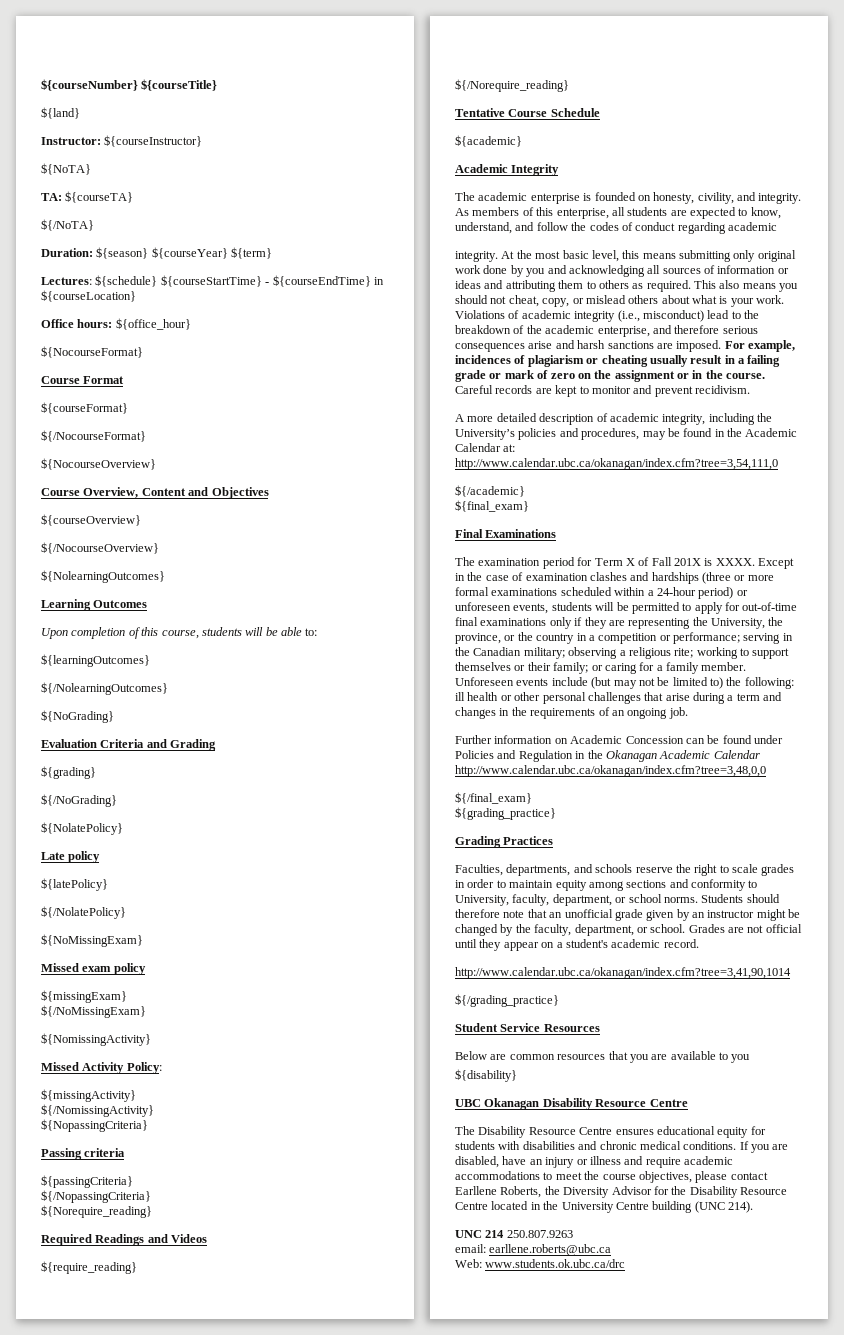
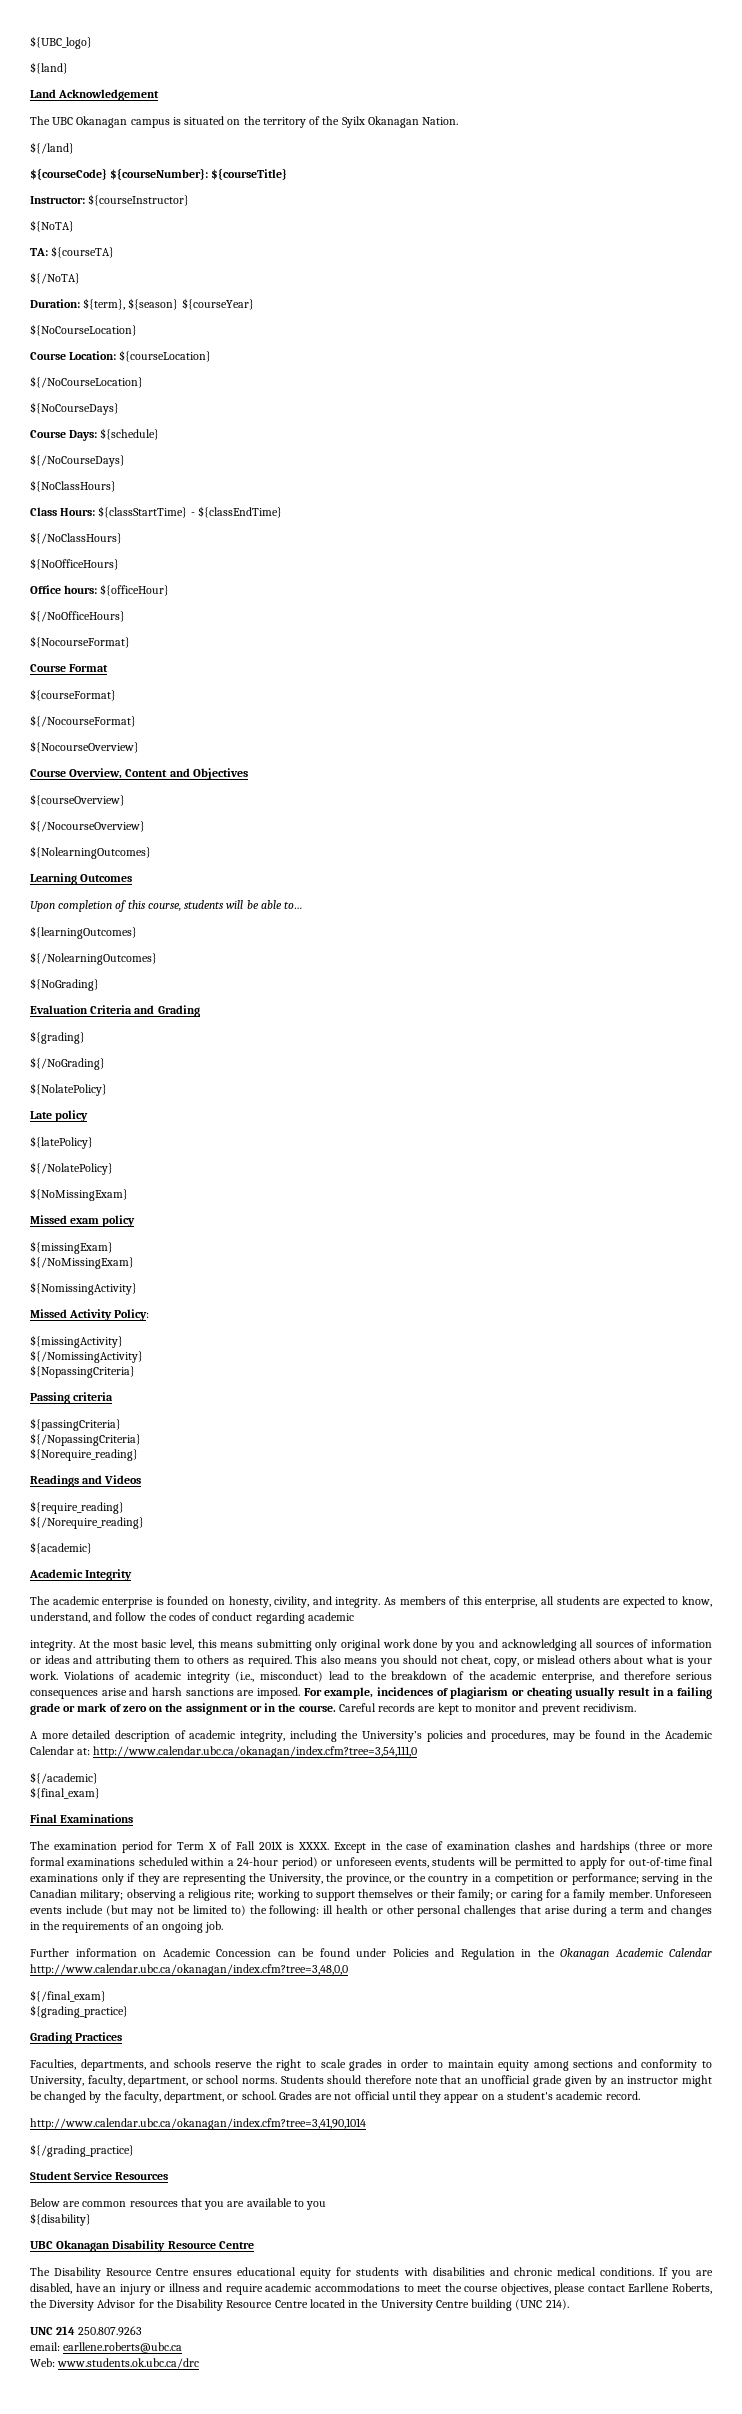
[41,79,218,91] ${courseNumber} ${courseTitle} -> [30,36,92,49] ${UBC_logo}
(80, 113) none -> [30,89,160,101] [30,116,459,128] [30,142,74,154] [30,168,288,180] // Land Acknowledgement // The UBC Okanagan campus is situated on the territory of the Syilx Okanagan Nation. // ${/land} // ${courseCode} ${courseNumber}: ${courseTitle}
(93, 252) none -> [83,298,126,310] ${term},
[231,247,273,259] [41,275,384,287] [41,290,136,302] ${term} // Lectures: ${schedule} ${courseStartTime} - ${courseEndTime} in ${courseLocation} -> [30,324,137,336] [30,350,212,362] [30,376,143,388] [30,402,119,415] [30,428,160,441] [30,454,125,467] [30,480,116,492] [30,506,282,518] [30,532,122,544] [30,558,119,570] // ${NoCourseLocation} // Course Location: ${courseLocation} // ${/NoCourseLocation} // ${NoCourseDays} // Course Days: ${schedule} // ${/NoCourseDays} // ${NoClassHours} // Class Hours: ${classStartTime} - ${classEndTime} // ${/NoClassHours} // ${NoOfficeHours}
[115,318,191,330] ${office_hour} -> [100,584,170,596] [30,610,125,622] ${officeHour} // ${/NoOfficeHours}
[305,628,318,636] to: -> [284,901,304,909] to…
[41,1234,92,1246] Required -> (138, 1454) none
[455,108,600,117] // Tentative Course Schedule -> (144, 1522) none

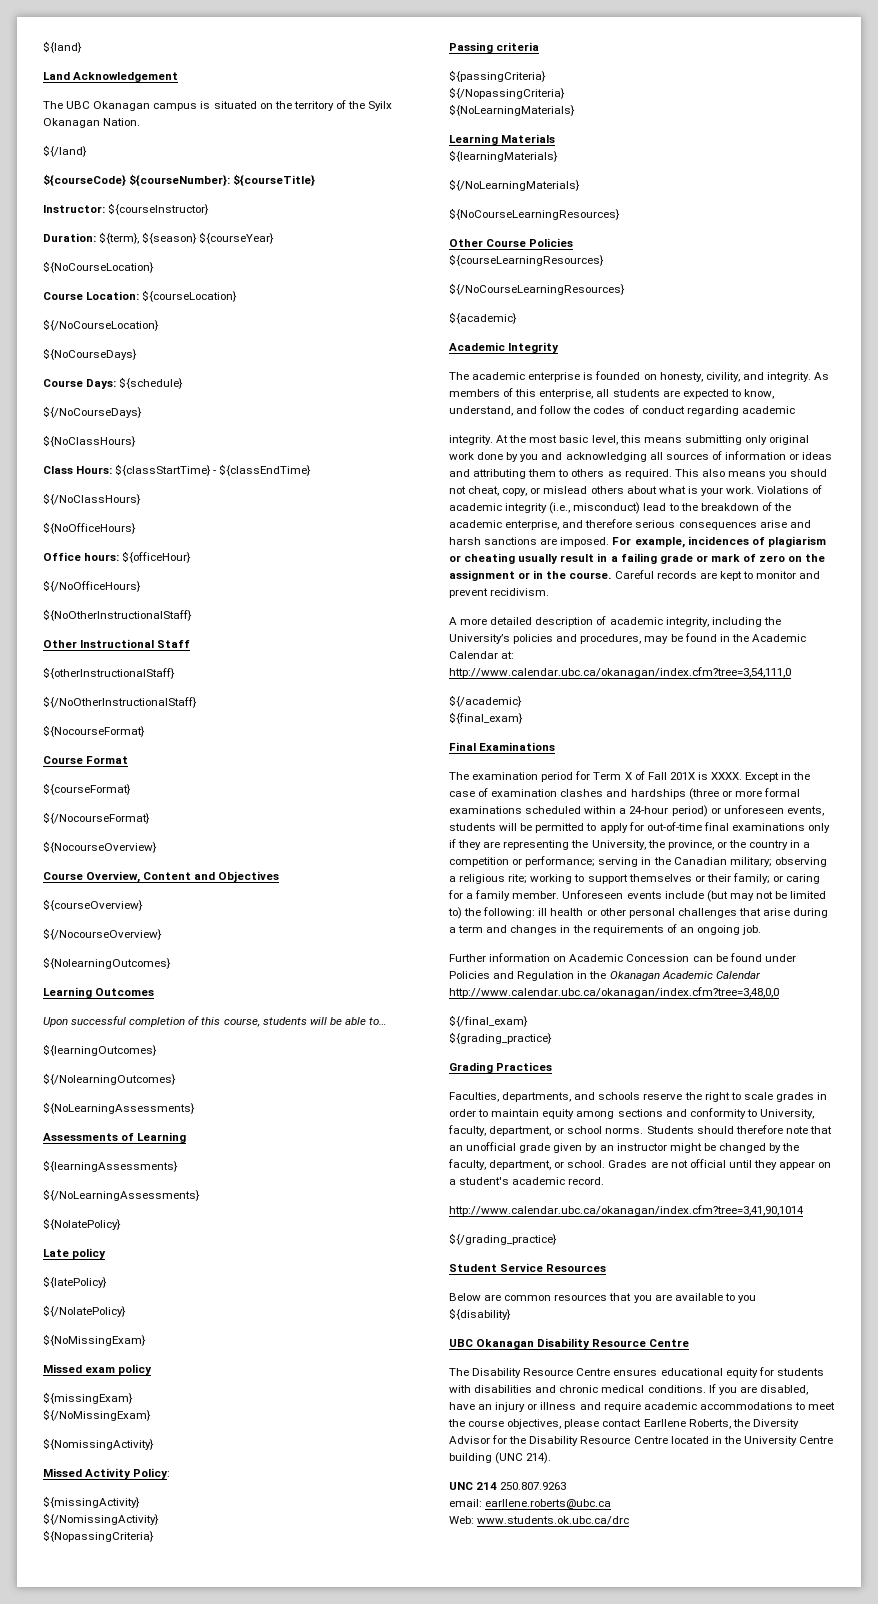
[30,36,92,49] ${UBC_logo} // -> (43, 47) none
[30,220,74,232] [30,246,115,258] [30,272,80,284] // ${NoTA} // TA: ${courseTA} // ${/NoTA} -> (210, 209) none
(125, 616) none -> [43,609,192,621] [43,639,191,648] [43,667,175,679] [43,696,197,708] // ${NoOtherInstructionalStaff} // Other Instructional Staff // ${otherInstructionalStaff} // ${/NoOtherInstructionalStaff}
(55, 906) none -> [71,1016,127,1025] successful
[30,978,99,991] [30,1005,200,1017] [30,1031,85,1044] [30,1057,105,1070] ${NoGrading} // Evaluation Criteria and Grading // ${grading} // ${/NoGrading} -> [43,1102,195,1114] [43,1132,187,1143] [43,1160,178,1172] [43,1189,200,1201] ${NoLearningAssessments} // Assessments of Learning // ${learningAssessments} // ${/NoLearningAssessments}
[30,1448,138,1461] [30,1475,142,1487] [30,1501,124,1514] [30,1516,144,1529] ${Norequire_reading} // Readings and Videos // ${require_reading} // ${/Norequire_reading} -> [449,104,575,116] [449,134,556,145] [449,150,558,162] [449,179,580,191] [449,208,620,220] [449,238,574,247] [449,254,604,266] [449,283,625,295] ${NoLearningMaterials} // Learning Materials // ${learningMaterials} // ${/NoLearningMaterials} // ${NoCourseLearningResources} // Other Course Policies // ${courseLearningResources} // ${/NoCourseLearningResources}

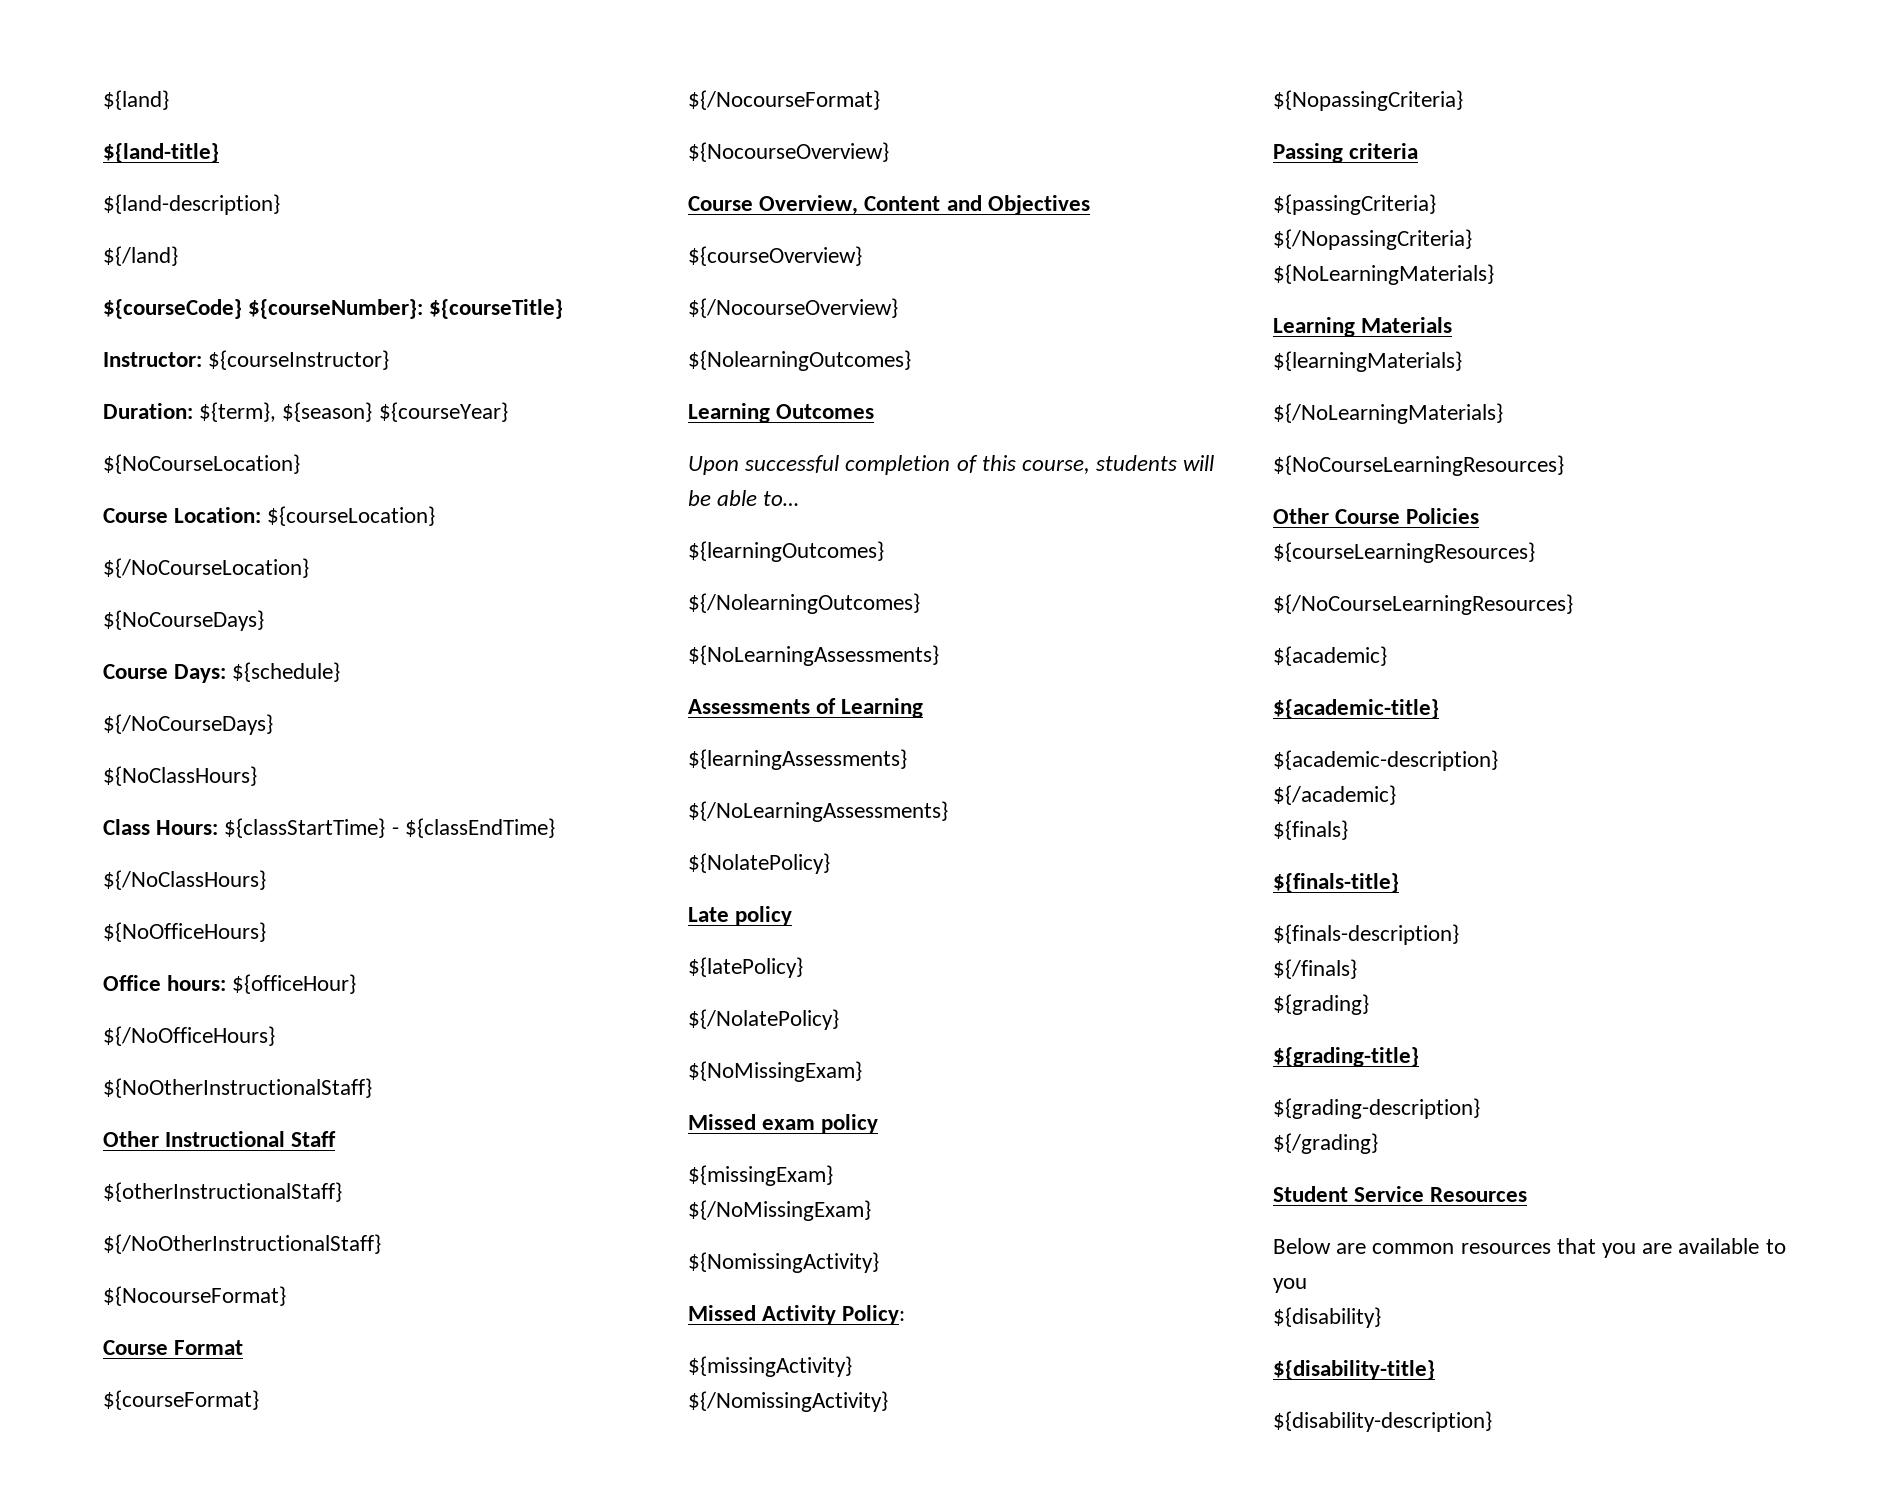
[43,72,179,82] [43,100,393,111] [43,118,141,128] Land Acknowledgement // The UBC Okanagan campus is situated on the territory of the Syilx Okanagan Nation. -> [103,143,219,163] [103,194,280,215] ${land-title} // ${land-description}
[449,342,560,353] [449,371,830,382] [449,388,774,399] [449,405,795,416] [449,435,810,445] [449,451,833,462] [449,469,828,479] [449,485,823,496] [449,502,791,514] [449,519,811,530] [449,536,826,548] [449,553,826,564] [449,570,821,581] [449,588,550,598] [449,616,781,627] [449,633,806,644] [449,651,515,659] [449,667,791,678] [449,695,522,707] [449,712,523,724] [449,742,556,751] [449,771,811,782] [449,788,800,800] [449,805,824,817] [449,822,831,833] [449,839,811,850] [449,856,827,867] [449,873,821,884] [448,890,827,902] [448,907,829,919] [449,924,762,935] [449,953,796,962] [449,971,761,981] [449,987,779,998] [449,1015,528,1027] [449,1032,552,1044] [449,1062,553,1073] [449,1092,828,1102] [449,1108,814,1119] [448,1125,832,1136] [449,1142,800,1153] [448,1159,832,1170] [449,1177,605,1185] [449,1205,804,1216] [449,1233,557,1245] Academic Integrity // The academic enterprise is founded on honesty, civility, and integrity. As members of this enterprise, all students are expected to know, understand, and follow the codes of conduct regarding academic // integrity. At the most basic level, this means submitting only original work done by you and acknowledging all sources of information or ideas and attributing them to others as required. This also means you should not cheat, copy, or mislead others about what is your work. Violations of academic integrity (i.e., misconduct) lead to the breakdown of the academic enterprise, and therefore serious consequences arise and harsh sanctions are imposed. For example, incidences of plagiarism or cheating usually result in a failing grade or mark of zero on the assignment or in the course. Careful records are kept to monitor and prevent recidivism. // A more detailed description of academic integrity, including the University’s policies and procedures, may be found in the Academic Calendar at: http://www.calendar.ubc.ca/okanagan/index.cfm?tree=3,54,111,0 // ${/academic} // ${final_exam} // Final Examinations // The examination period for Term X of Fall 201X is XXXX. Except in the case of examination clashes and hardships (three or more formal examinations scheduled within a 24-hour period) or unforeseen events, students will be permitted to apply for out-of-time final examinations only if they are representing the University, the province, or the country in a competition or performance; serving in the Canadian military; observing a religious rite; working to support themselves or their family; or caring for a family member. Unforeseen events include (but may not be limited to) the following: ill health or other personal challenges that arise during a term and changes in the requirements of an ongoing job. // Further information on Academic Concession can be found under Policies and Regulation in the Okanagan Academic Calendar http://www.calendar.ubc.ca/okanagan/index.cfm?tree=3,48,0,0 // ${/final_exam} // ${grading_practice} // Grading Practices // Faculties, departments, and schools reserve the right to scale grades in order to maintain equity among sections and conformity to University, faculty, department, or school norms. Students should therefore note that an unofficial grade given by an instructor might be changed by the faculty, department, or school. Grades are not official until they appear on a student's academic record. // http://www.calendar.ubc.ca/okanagan/index.cfm?tree=3,41,90,1014 // ${/grading_practice} -> [1273,699,1439,719] [1273,750,1498,771] [1273,785,1396,805] [1273,820,1348,840] [1273,873,1399,893] [1273,924,1459,945] [1273,959,1357,979] [1273,994,1369,1015] [1273,1047,1419,1067] [1273,1098,1480,1119] [1273,1133,1378,1154] ${academic-title} // ${academic-description} // ${/academic} // ${finals} // ${finals-title} // ${finals-description} // ${/finals} // ${grading} // ${grading-title} // ${grading-description} // ${/grading}
[449,1338,690,1349] [449,1367,824,1378] [449,1384,808,1395] [449,1402,836,1412] [448,1419,799,1429] [449,1435,834,1446] [449,1452,552,1464] [449,1482,567,1490] [449,1499,612,1509] [449,1516,630,1525] UBC Okanagan Disability Resource Centre // The Disability Resource Centre ensures educational equity for students with disabilities and chronic medical conditions. If you are disabled, have an injury or illness and require academic accommodations to meet the course objectives, please contact Earllene Roberts, the Diversity Advisor for the Disability Resource Centre located in the University Centre building (UNC 214). // UNC 214 250.807.9263 // email: earllene.roberts@ubc.ca // Web: www.students.ok.ubc.ca/drc -> [1273,1360,1435,1380] [1273,1411,1492,1432] ${disability-title} // ${disability-description}

